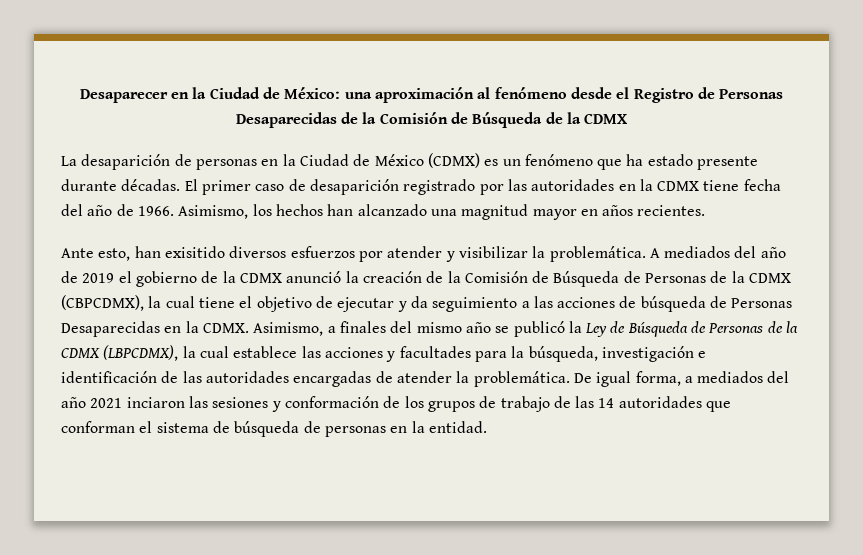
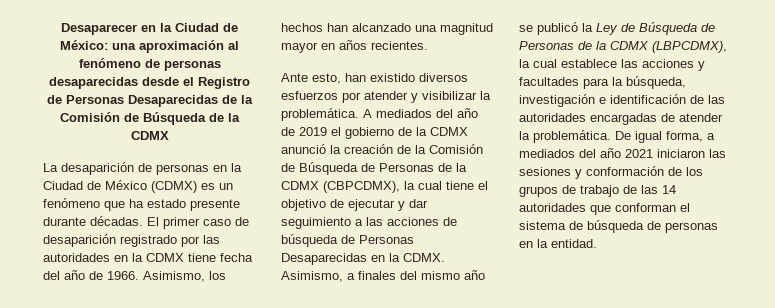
(567, 93) none -> [144,59,221,71] [49,77,138,89] de personas desaparecidas
[164,246,225,258] exisitido -> [370,73,415,82] existido
[410,296,428,308] da -> [409,199,428,208] dar
[126,397,185,408] inciaron -> [657,149,705,158] iniciaron

